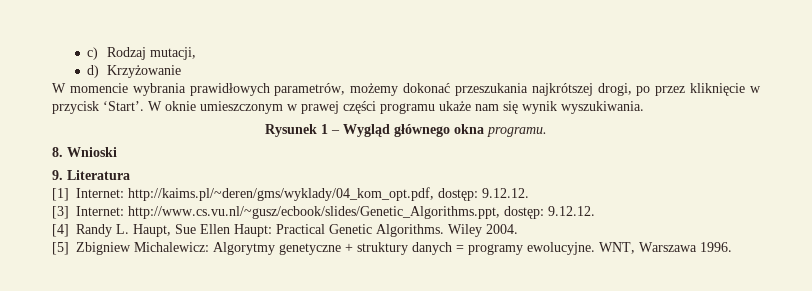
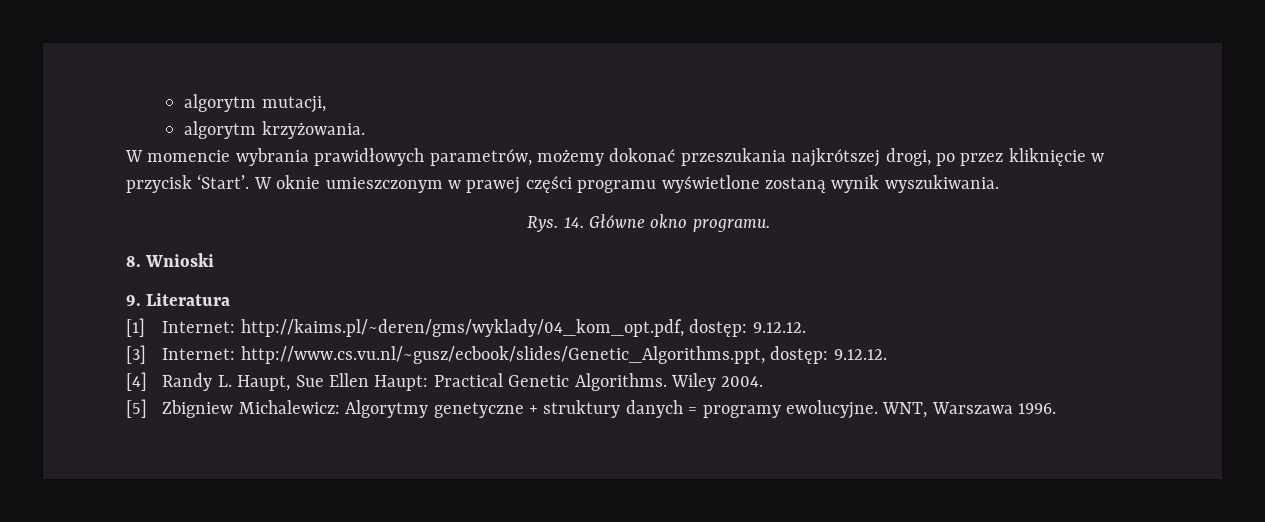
[87,47,146,60] c) Rodzaj -> [184,94,257,112] algorytm
[87,65,181,78] d) Krzyżowanie -> [184,121,365,139] algorytm krzyżowania.
[439,101,518,114] ukaże nam się -> [661,175,826,193] wyświetlone zostaną
[265,124,484,137] Rysunek 1 – Wygląd głównego okna -> [527,214,688,232] Rys. 14. Główne okno

